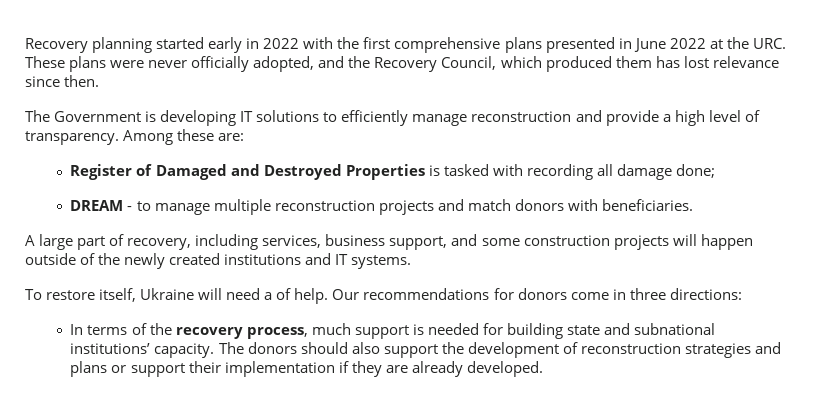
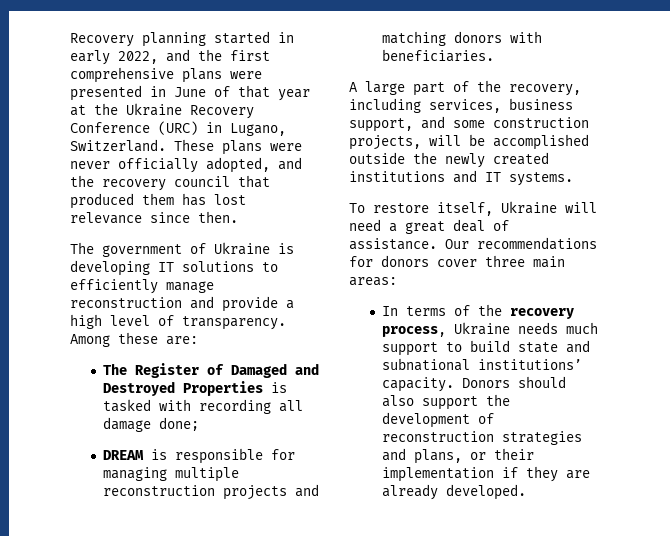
[208,37,334,53] early in 2022 with -> [278,32,294,43] [70,49,190,65] in early 2022, and
(542, 45) none -> [230,71,262,79] were
[669,37,786,49] 2022 at the URC. -> [214,85,310,101] [70,103,254,119] [70,121,286,136] [70,139,166,152] of that year at the Ukraine Recovery Conference (URC) in Lugano, Switzerland.
[374,56,542,72] Recovery Council, which -> [102,175,270,191] recovery council that
[54,111,142,122] Government -> [102,242,270,257] government of Ukraine
(245, 137) none -> [102,363,127,375] The
[127,201,210,215] - to manage -> [150,448,295,464] [102,467,167,481] is responsible for managing
[467,199,511,211] match -> [381,31,446,46] matching
(125, 240) none -> [477,80,501,92] the
[613,234,753,250] [25,253,96,265] projects will happen outside of -> [349,134,589,150] [349,152,405,164] projects, will be accomplished outside
[276,288,742,304] of help. Our recommendations for donors come in three directions: -> [405,219,509,234] [349,237,597,250] [349,255,565,268] [349,277,397,286] great deal of assistance. Our recommendations for donors cover three main areas:
[311,323,563,339] much support is needed for building -> [453,322,598,335] [381,340,510,356] Ukraine needs much support to build
[218,342,297,354] The donors -> [461,378,510,388] Donors
[70,361,185,377] plans or support -> [413,449,486,464] plans, or

